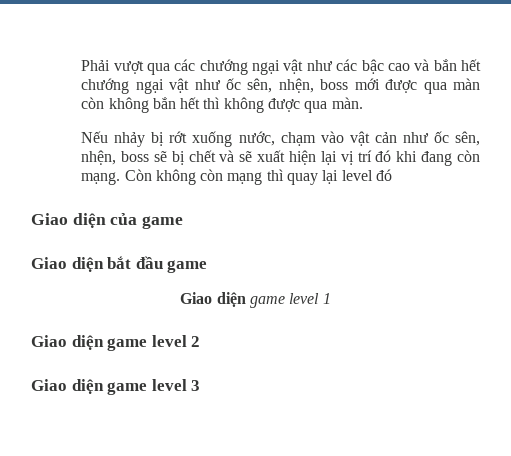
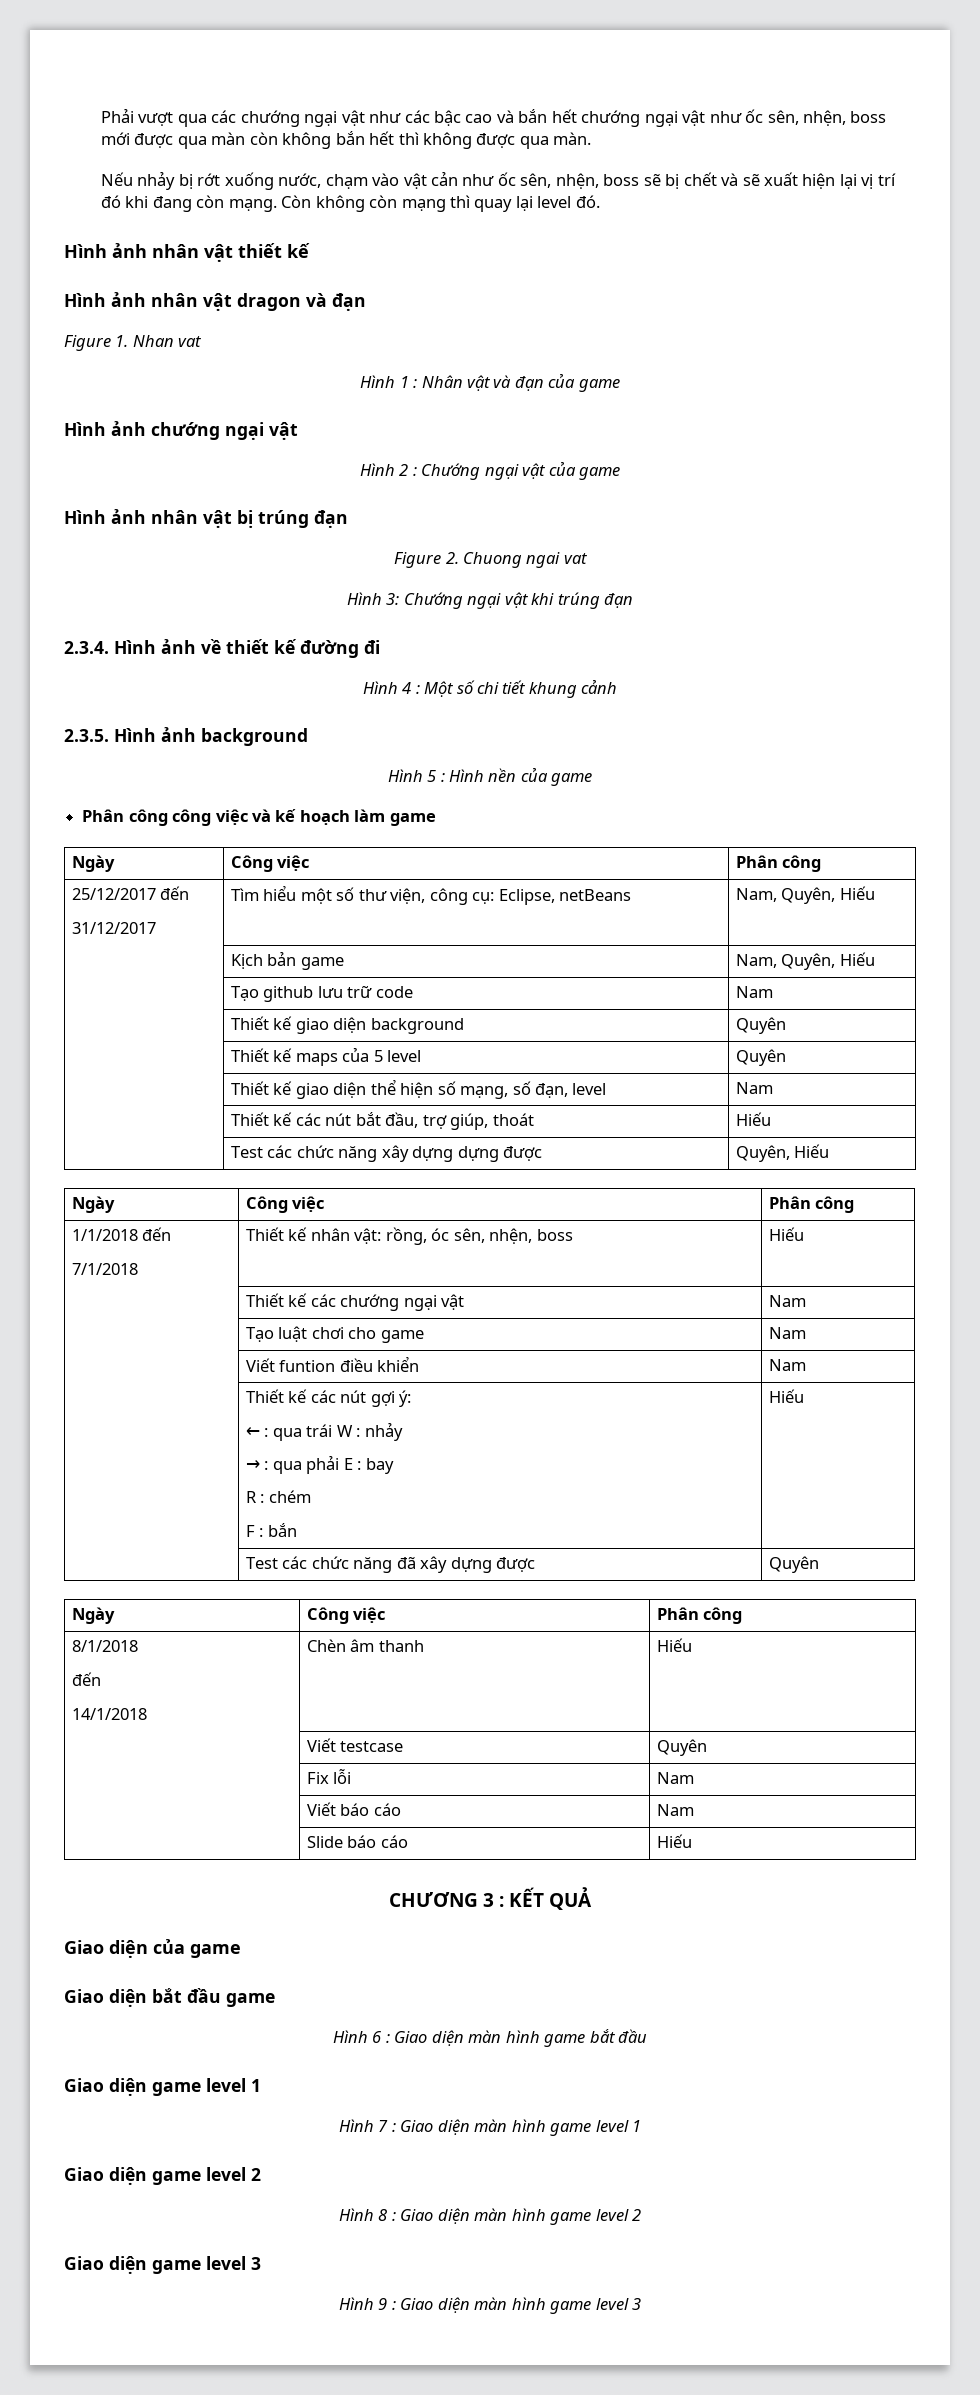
[376,169,393,181] đó -> [575,195,600,208] [64,243,310,262] [64,292,366,311] [64,335,202,351] [360,373,620,392] [64,421,298,440] [359,461,621,480] [64,509,348,528] [394,552,587,568] [346,592,634,609] [64,639,380,658] [362,679,618,698] [64,727,308,746] [387,767,593,786] [82,809,436,826] [71,855,115,872] [230,855,310,872] [735,855,822,872] [71,886,190,900] [71,922,156,934] [230,885,632,905] [735,886,875,904] [230,951,344,970] [735,952,875,970] [230,985,413,1002] [735,986,773,998] [230,1016,464,1034] [735,1017,786,1034] [230,1047,422,1066] [735,1049,786,1066] [230,1079,607,1099] [735,1082,773,1094] [230,1112,534,1130] [735,1112,771,1126] [230,1145,543,1162] [735,1144,830,1162] [71,1196,115,1213] [245,1196,325,1213] [768,1196,855,1213] [71,1227,172,1241] [71,1263,138,1275] [245,1227,573,1245] [768,1227,804,1241] [245,1293,465,1311] [768,1295,806,1307] [245,1326,424,1343] [768,1327,806,1339] [245,1356,420,1372] [768,1359,806,1371] [245,1389,412,1407] [245,1422,403,1441] [245,1455,394,1474] [245,1490,311,1503] [245,1523,297,1537] [768,1389,804,1403] [245,1556,536,1573] [768,1556,819,1573] [71,1607,115,1624] [306,1607,386,1624] [656,1607,743,1624] [71,1640,138,1652] [71,1672,101,1686] [71,1708,147,1720] [306,1639,424,1652] [656,1638,692,1652] [306,1738,404,1752] [656,1739,707,1756] [306,1769,352,1784] [656,1772,694,1784] [306,1802,401,1816] [656,1804,694,1816] [306,1835,408,1848] [656,1834,692,1848] [388,1887,593,1910] đó. // Hình ảnh nhân vật thiết kế // Hình ảnh nhân vật dragon và đạn // Figure 1. Nhan vat // Hình 1 : Nhân vật và đạn của game // Hình ảnh chướng ngại vật // Hình 2 : Chướng ngại vật của game // Hình ảnh nhân vật bị trúng đạn // Figure 2. Chuong ngai vat // Hình 3: Chướng ngại vật khi trúng đạn // 2.3.4. Hình ảnh về thiết kế đường đi // Hình 4 : Một số chi tiết khung cảnh // 2.3.5. Hình ảnh background // Hình 5 : Hình nền của game // Phân công công việc và kế hoạch làm game // Ngày | Công việc | Phân công // 25/12/2017 đến // 31/12/2017 | Tìm hiểu một số thư viện, công cụ: Eclipse, netBeans | Nam, Quyên, Hiếu // | Kịch bản game | Nam, Quyên, Hiếu // | Tạo github lưu trữ code | Nam // | Thiết kế giao diện background | Quyên // | Thiết kế maps của 5 level | Quyên // | Thiết kế giao diện thể hiện số mạng, số đạn, level | Nam // | Thiết kế các nút bắt đầu, trợ giúp, thoát | Hiếu // | Test các chức năng xây dựng dựng được | Quyên, Hiếu // Ngày | Công việc | Phân công // 1/1/2018 đến // 7/1/2018 | Thiết kế nhân vật: rồng, óc sên, nhện, boss | Hiếu // | Thiết kế các chướng ngại vật | Nam // | Tạo luật chơi cho game | Nam // | Viết funtion điều khiển | Nam // | Thiết kế các nút gợi ý: // ← : qua trái W : nhảy // → : qua phải E : bay // R : chém // F : bắn | Hiếu // | Test các chức năng đã xây dựng được | Quyên // Ngày | Công việc | Phân công // 8/1/2018 // đến // 14/1/2018 | Chèn âm thanh | Hiếu // | Viết testcase | Quyên // | Fix lỗi | Nam // | Viết báo cáo | Nam // | Slide báo cáo | Hiếu // CHƯƠNG 3 : KẾT QUẢ
[180,292,246,307] Giao diện -> [332,2029,648,2047] [64,2078,261,2096] [338,2119,546,2135] Hình 6 : Giao diện màn hình game bắt đầu // Giao diện game level 1 // Hình 7 : Giao diện màn hình
(201, 341) none -> [338,2208,642,2225] // Hình 8 : Giao diện màn hình game level 2
(201, 385) none -> [338,2297,642,2314] // Hình 9 : Giao diện màn hình game level 3

